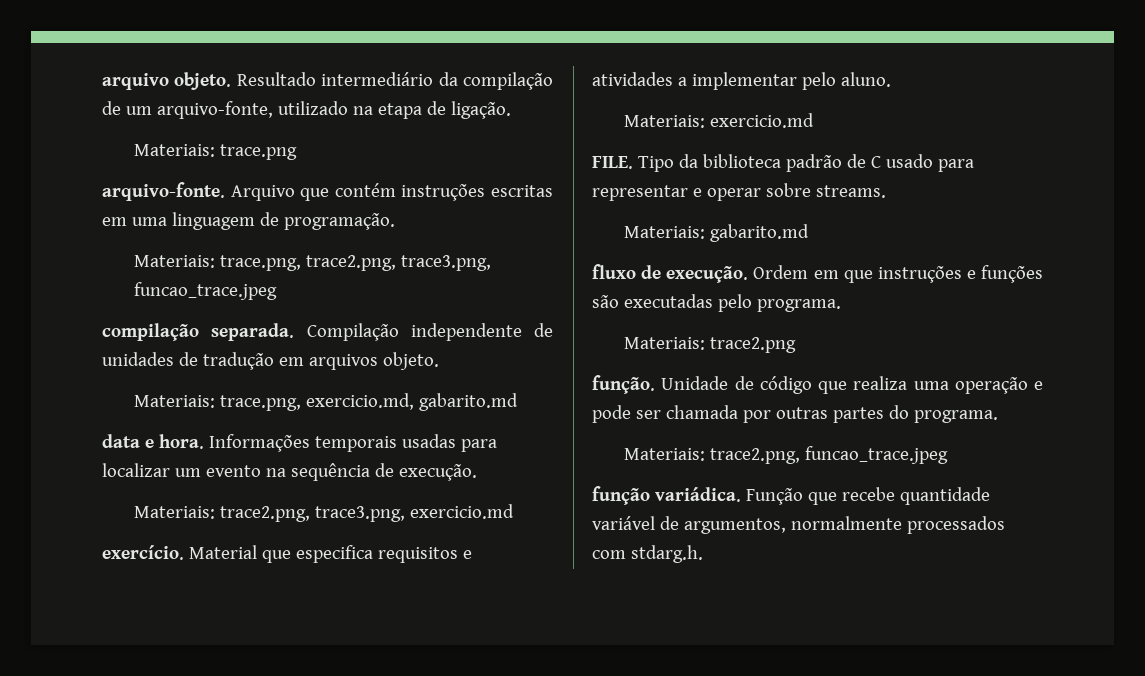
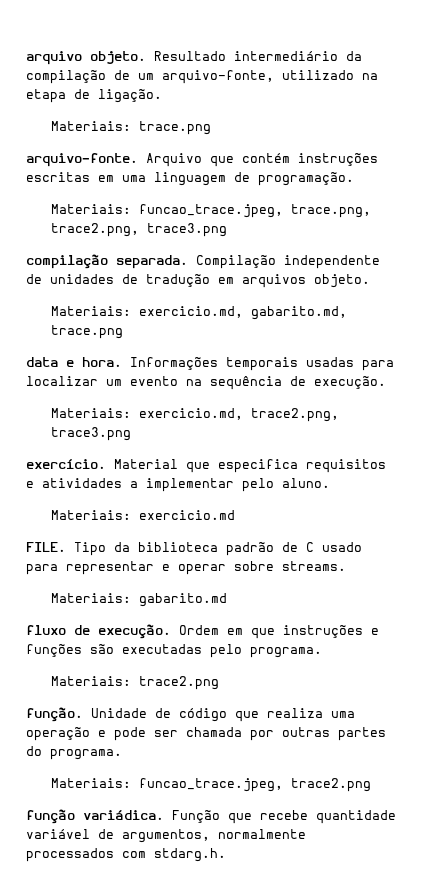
(215, 261) none -> [138,204,283,218] funcao_trace.jpeg,
[400,255,491,271] [133,282,277,300] trace3.png, funcao_trace.jpeg -> [146,223,227,237] trace3.png
[219,393,518,411] trace.png, exercicio.md, gabarito.md -> [138,306,347,320] [50,325,123,339] exercicio.md, gabarito.md, trace.png
[219,504,514,522] trace2.png, trace3.png, exercicio.md -> [138,408,339,422] [50,427,131,441] exercicio.md, trace2.png, trace3.png
[709,446,948,464] trace2.png, funcao_trace.jpeg -> [138,778,371,792] funcao_trace.jpeg, trace2.png

